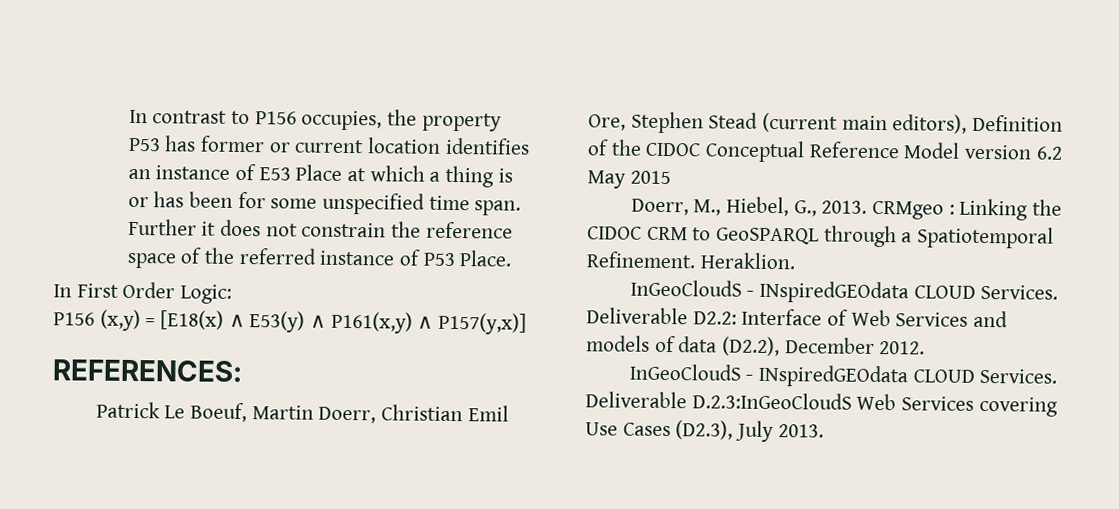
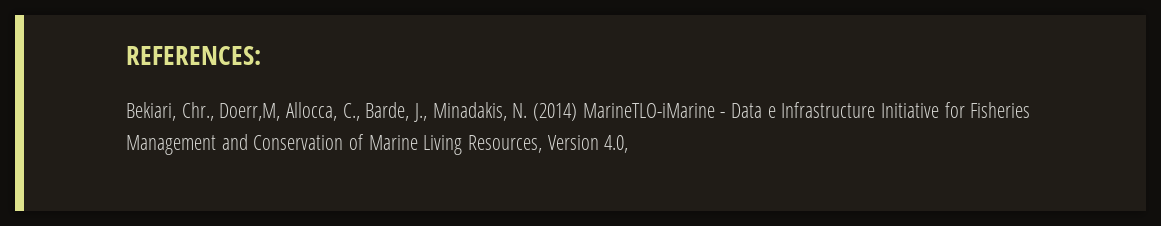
[128,109,502,132] [127,135,530,155] [127,163,513,188] [127,191,522,216] [127,218,513,239] [126,247,513,269] [53,281,233,304] [53,309,528,335] [52,359,242,383] [95,401,509,424] [588,111,1064,134] [587,139,1063,163] [587,170,671,189] [630,196,1063,221] [587,225,1055,249] [586,251,796,270] [629,279,1059,304] [586,307,1009,328] [586,335,926,357] [628,363,1058,388] [585,391,1058,417] [585,420,824,443] In contrast to P156 occupies, the property P53 has former or current location identifies an instance of E53 Place at which a thing is or has been for some unspecified time span. Further it does not constrain the reference space of the referred instance of P53 Place. // In First Order Logic: // P156 (x,y) = [E18(x) ∧ E53(y) ∧ P161(x,y) ∧ P157(y,x)] // REFERENCES: // Patrick Le Boeuf, Martin Doerr, Christian Emil Ore, Stephen Stead (current main editors), Definition of the CIDOC Conceptual Reference Model version 6.2 May 2015 // Doerr, M., Hiebel, G., 2013. CRMgeo : Linking the CIDOC CRM to GeoSPARQL through a Spatiotemporal Refinement. Heraklion. // InGeoCloudS - INspiredGEOdata CLOUD Services. Deliverable D2.2: Interface of Web Services and models of data (D2.2), December 2012. // InGeoCloudS - INspiredGEOdata CLOUD Services. Deliverable D.2.3:InGeoCloudS Web Services covering Use Cases (D2.3), July 2013. -> [126,46,261,65] [126,102,1031,122] [126,134,629,155] REFERENCES: // Bekiari, Chr., Doerr,M, Allocca, C., Barde, J., Minadakis, N. (2014) MarineTLO-iMarine - Data e Infrastructure Initiative for Fisheries Management and Conservation of Marine Living Resources, Version 4.0,

